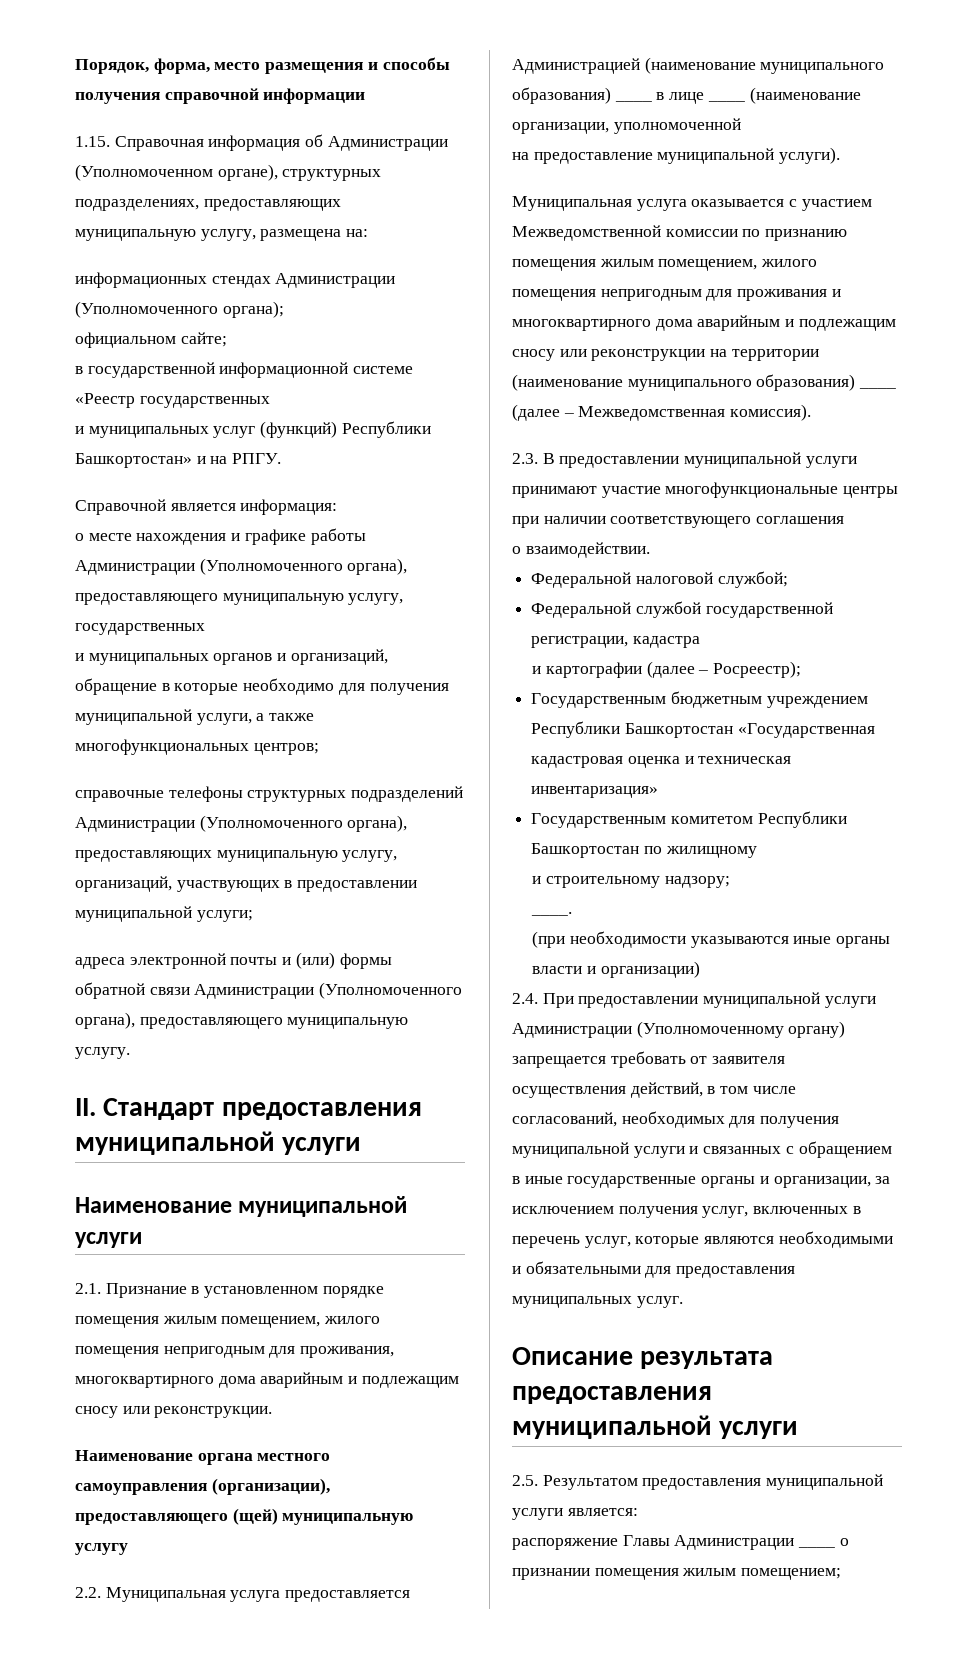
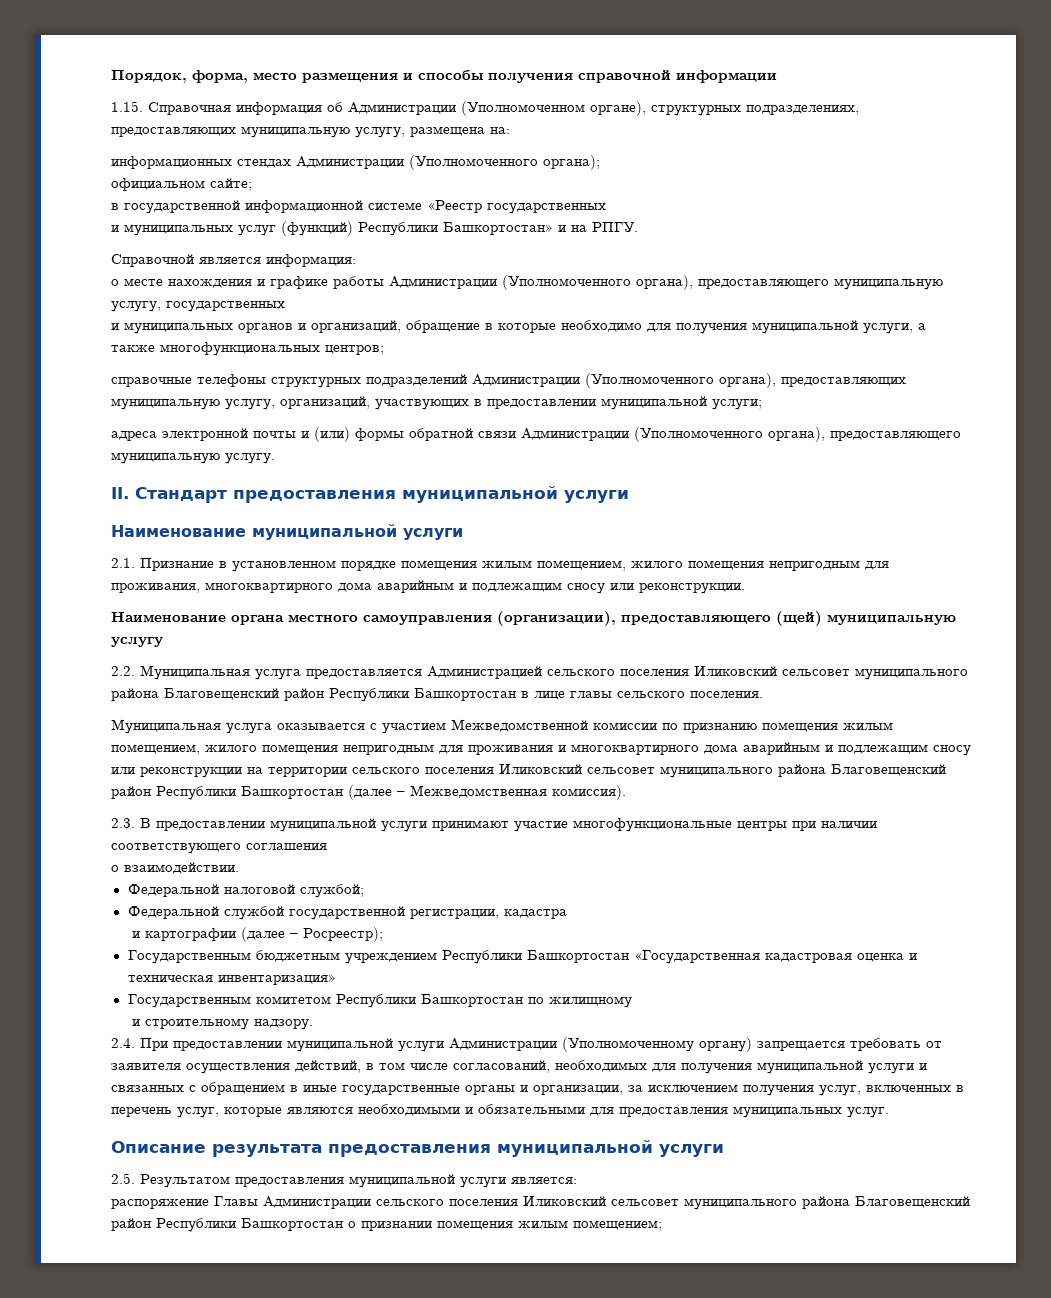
[644,57,885,74] [512,87,652,104] [656,87,861,104] [512,118,741,134] [512,147,841,164] (наименование муниципального образования) ____ в лице ____ (наименование организации, уполномоченной // на предоставление муниципальной услуги). -> [547,666,968,680] [111,688,763,702] сельского поселения Иликовский сельсовет муниципального района Благовещенский район Республики Башкортостан в лице главы сельского поселения.
[512,374,897,391] (наименование муниципального образования) ____ -> [352,764,946,778] [111,786,343,800] сельского поселения Иликовский сельсовет муниципального района Благовещенский район Республики Башкортостан
[664,876,730,888] [531,912,573,916] [532,931,890,948] [532,961,700,978] надзору; // ____. // (при необходимости указываются иные органы власти и организации) -> [253,1019,313,1030] надзору.
[798,1546,836,1548] ____ -> [376,1196,970,1210] [111,1218,343,1232] сельского поселения Иликовский сельсовет муниципального района Благовещенский район Республики Башкортостан

